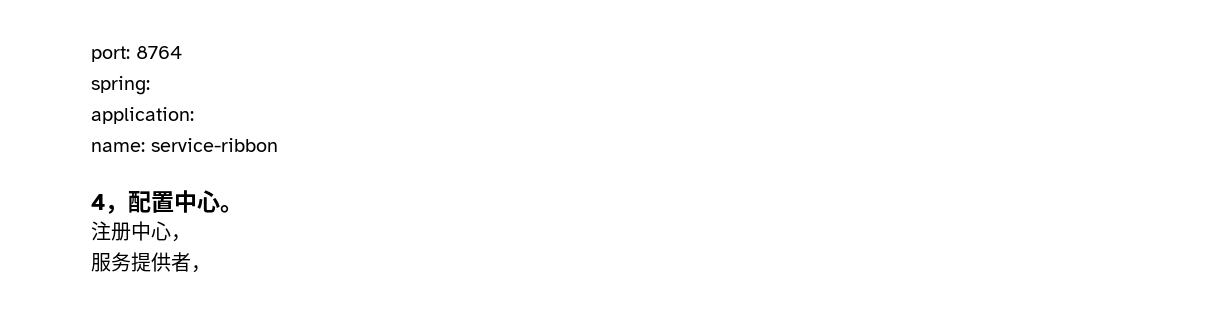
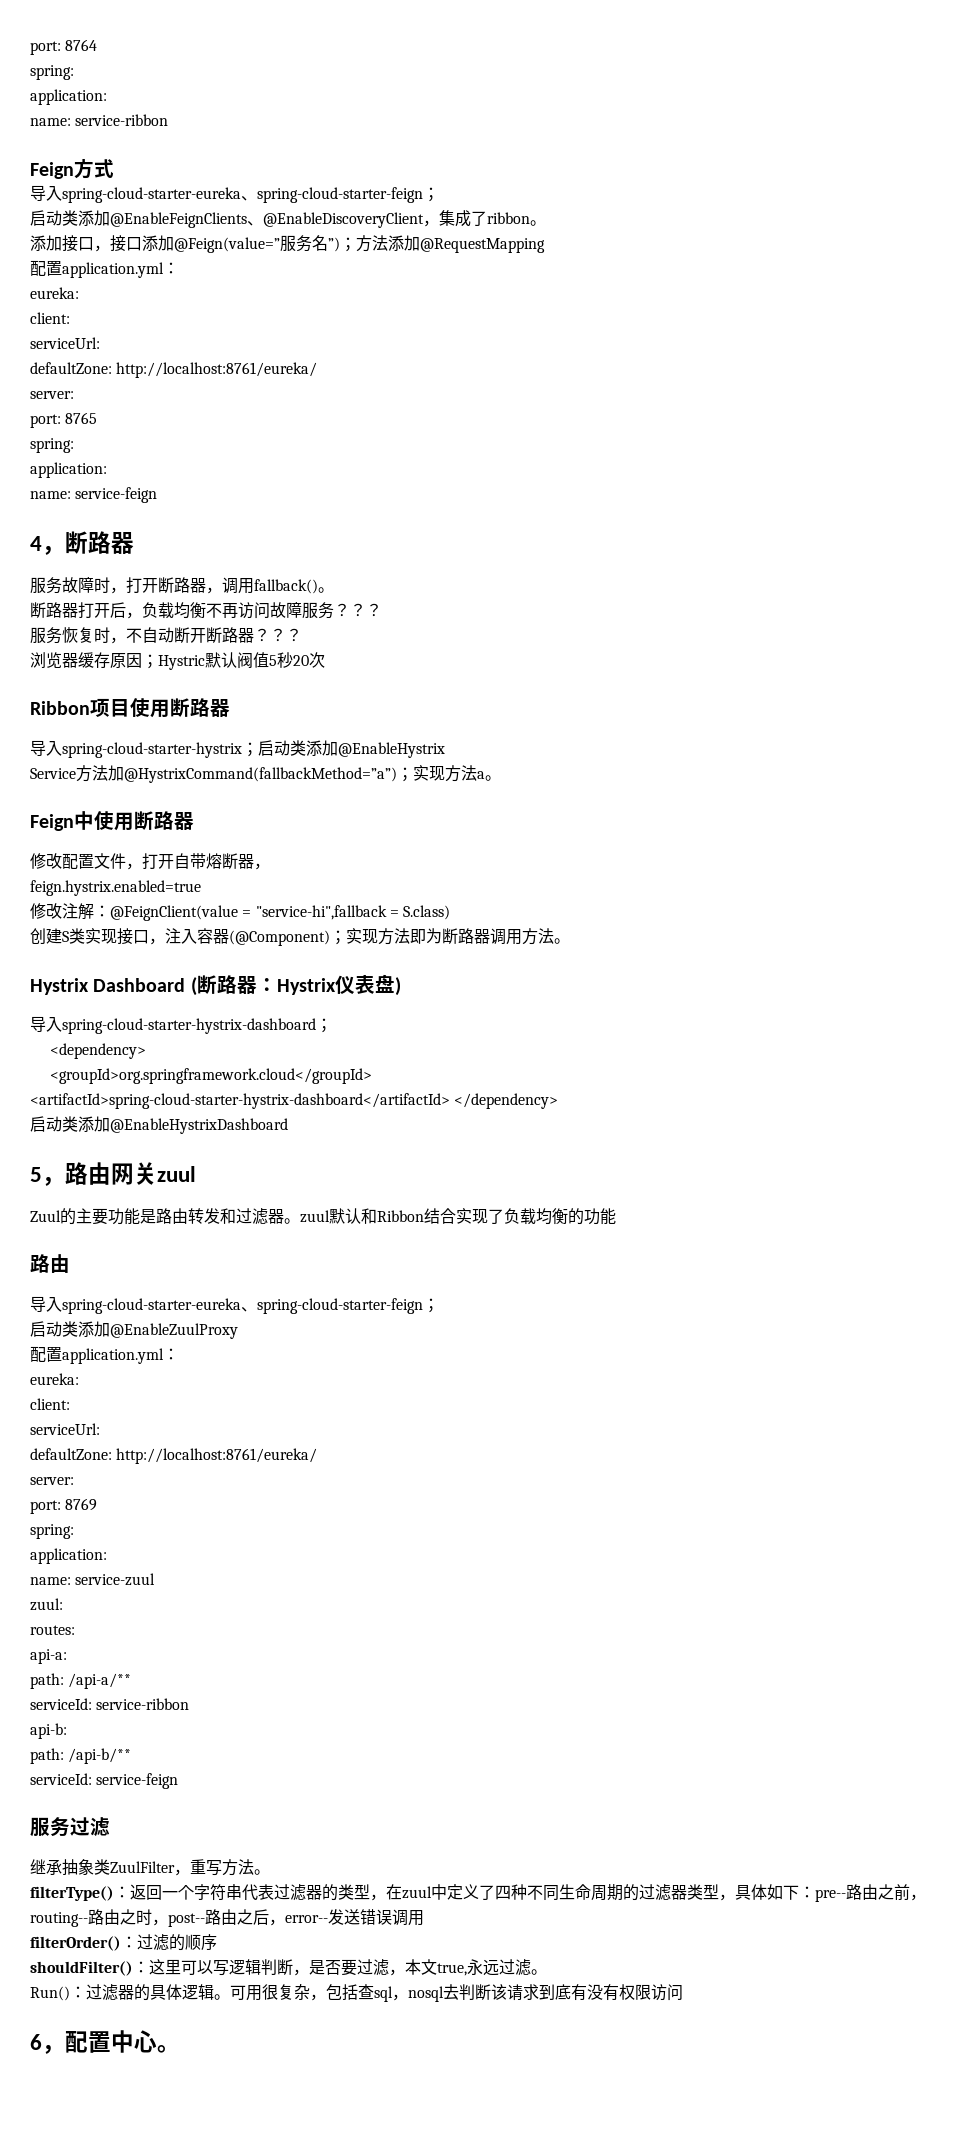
[91,190,243,214] [91,221,191,242] [91,252,211,273] 4，配置中心。 // 注册中心， // 服务提供者， -> [30,158,114,179] [30,185,439,203] [30,210,546,228] [30,235,545,253] [30,260,179,278] [30,287,79,299] [30,312,70,324] [30,337,100,349] [30,362,318,378] [30,391,74,399] [30,412,98,428] [30,438,74,453] [30,462,107,478] [30,487,158,503] [30,531,134,555] [30,577,334,594] [30,602,382,619] [30,627,302,644] [30,652,325,670] [30,698,230,718] [30,740,445,758] [30,765,501,783] [30,811,194,831] [30,853,270,870] [30,880,201,896] [30,903,451,921] [30,928,570,946] [30,974,401,996] [30,1016,332,1034] [49,1043,146,1059] [49,1068,372,1084] [30,1093,559,1109] [30,1116,288,1134] [30,1162,196,1186] [30,1208,616,1225] [30,1254,70,1273] [30,1296,439,1314] [30,1321,238,1339] [30,1346,179,1364] [30,1373,79,1385] [30,1398,70,1410] [30,1423,100,1435] [30,1448,318,1464] [30,1477,74,1485] [30,1498,98,1514] [30,1524,74,1539] [30,1548,107,1564] [30,1573,156,1586] [30,1598,63,1611] [30,1625,75,1635] [30,1649,67,1664] [30,1673,132,1689] [30,1698,190,1710] [30,1723,67,1739] [30,1748,132,1764] [30,1773,179,1789] [30,1817,110,1837] [30,1859,270,1876] [30,1884,926,1902] [30,1909,424,1927] [30,1934,217,1951] [30,1959,547,1976] [30,1984,683,2002] [30,2030,180,2054] Feign方式 // 导入spring-cloud-starter-eureka、spring-cloud-starter-feign； // 启动类添加@EnableFeignClients、@EnableDiscoveryClient，集成了ribbon。 // 添加接口，接口添加@Feign(value=”服务名”)；方法添加@RequestMapping // 配置application.yml： // eureka: // client: // serviceUrl: // defaultZone: http://localhost:8761/eureka/ // server: // port: 8765 // spring: // application: // name: service-feign // 4，断路器 // 服务故障时，打开断路器，调用fallback()。 // 断路器打开后，负载均衡不再访问故障服务？？？ // 服务恢复时，不自动断开断路器？？？ // 浏览器缓存原因；Hystric默认阀值5秒20次 // Ribbon项目使用断路器 // 导入spring-cloud-starter-hystrix；启动类添加@EnableHystrix // Service方法加@HystrixCommand(fallbackMethod=”a”)；实现方法a。 // Feign中使用断路器 // 修改配置文件，打开自带熔断器， // feign.hystrix.enabled=true // 修改注解：@FeignClient(value = "service-hi",fallback = S.class) // 创建S类实现接口，注入容器(@Component)；实现方法即为断路器调用方法。 // Hystrix Dashboard (断路器：Hystrix仪表盘) // 导入spring-cloud-starter-hystrix-dashboard； // <dependency> // <groupId>org.springframework.cloud</groupId> // <artifactId>spring-cloud-starter-hystrix-dashboard</artifactId> </dependency> // 启动类添加@EnableHystrixDashboard // 5，路由网关zuul // Zuul的主要功能是路由转发和过滤器。zuul默认和Ribbon结合实现了负载均衡的功能 // 路由 // 导入spring-cloud-starter-eureka、spring-cloud-starter-feign； // 启动类添加@EnableZuulProxy // 配置application.yml： // eureka: // client: // serviceUrl: // defaultZone: http://localhost:8761/eureka/ // server: // port: 8769 // spring: // application: // name: service-zuul // zuul: // routes: // api-a: // path: /api-a/** // serviceId: service-ribbon // api-b: // path: /api-b/** // serviceId: service-feign // 服务过滤 // 继承抽象类ZuulFilter，重写方法。 // filterType()：返回一个字符串代表过滤器的类型，在zuul中定义了四种不同生命周期的过滤器类型，具体如下：pre--路由之前，routing--路由之时，post--路由之后，error--发送错误调用 // filterOrder()：过滤的顺序 // shouldFilter()：这里可以写逻辑判断，是否要过滤，本文true,永远过滤。 // Run()：过滤器的具体逻辑。可用很复杂，包括查sql，nosql去判断该请求到底有没有权限访问 // 6，配置中心。

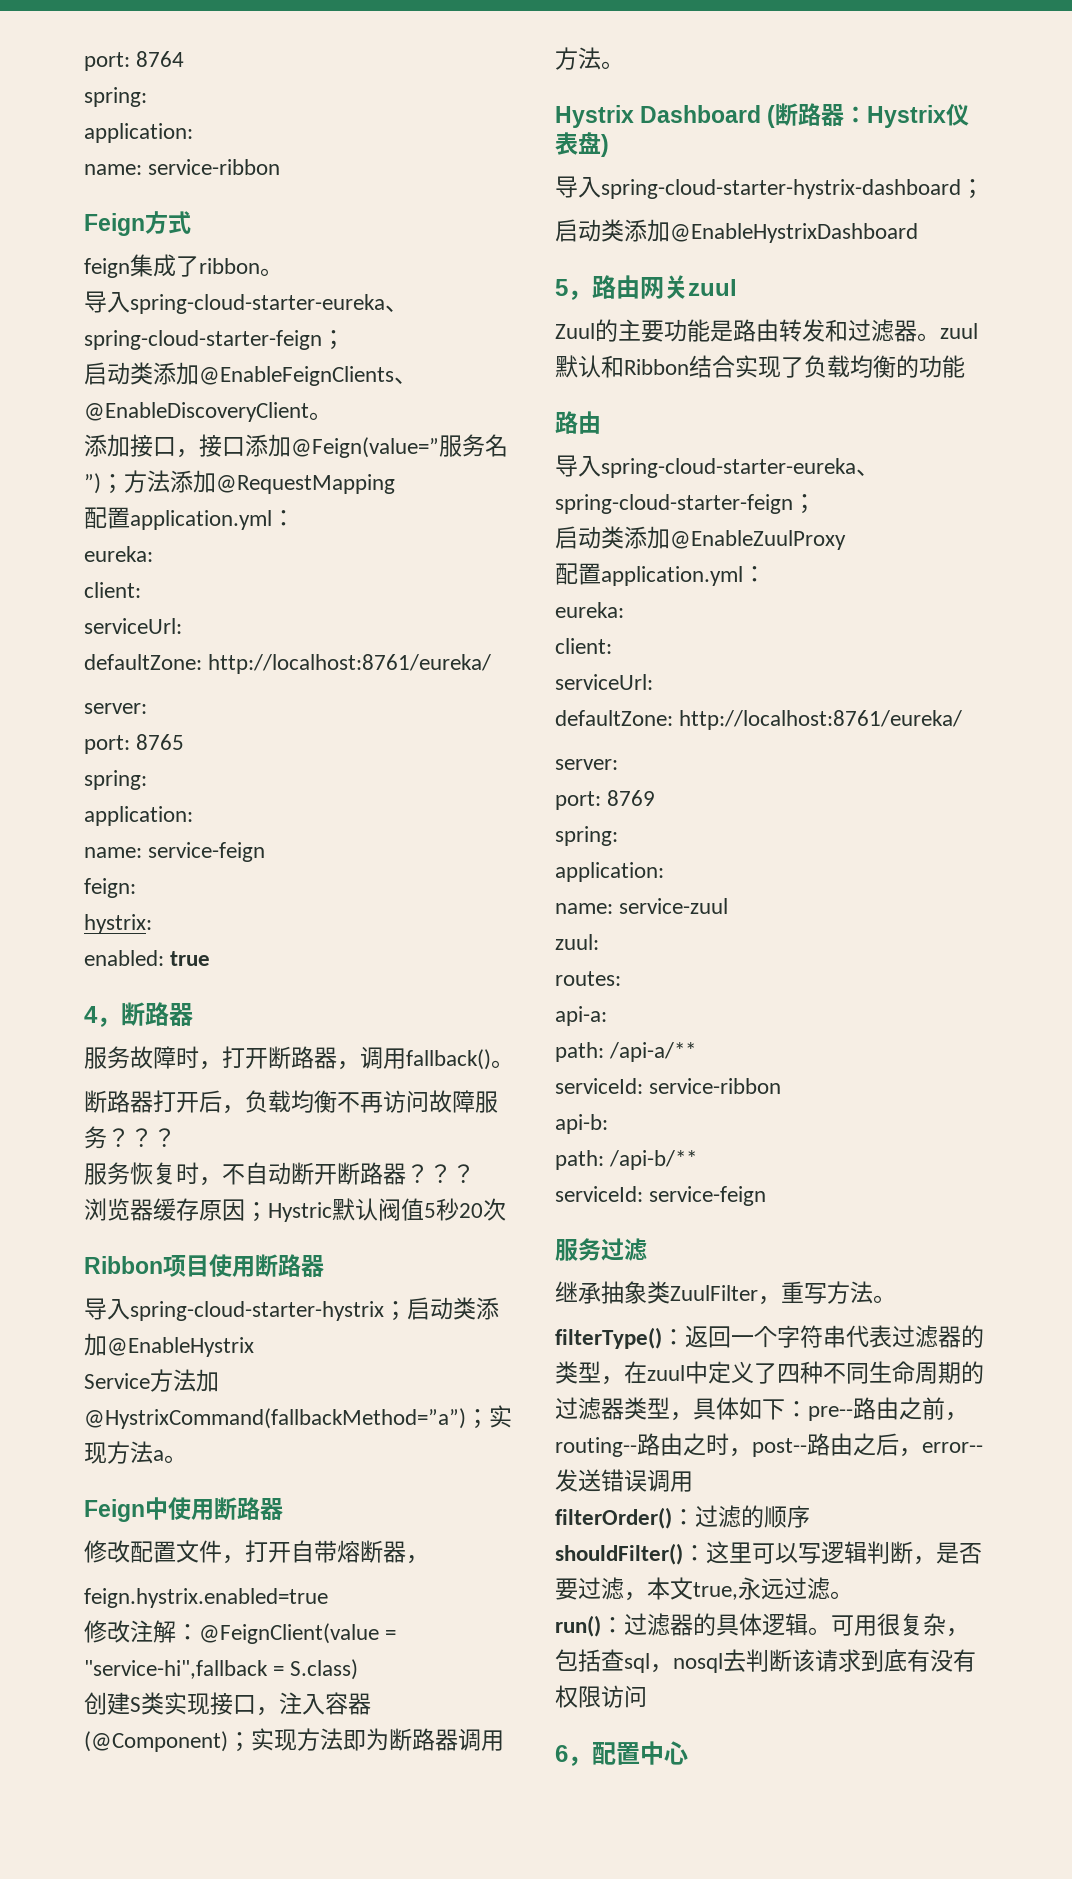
(114, 168) none -> [84,254,283,278] // feign集成了ribbon。
[423,210,530,227] ，集成了ribbon -> (309, 412) none
(158, 495) none -> [84,878,136,898] [84,914,152,934] [84,950,211,966] // feign: // hystrix: // enabled: true
[49,1043,146,1059] [49,1068,372,1084] [30,1093,559,1109] // <dependency> // <groupId>org.springframework.cloud</groupId> // <artifactId>spring-cloud-starter-hystrix-dashboard</artifactId> </dependency> -> (984, 189) none
[30,1986,70,2001] Run() -> [555,1615,601,1637] run()
[157,2045,180,2053] 。 -> (688, 1753) none

